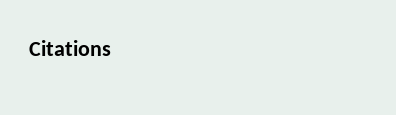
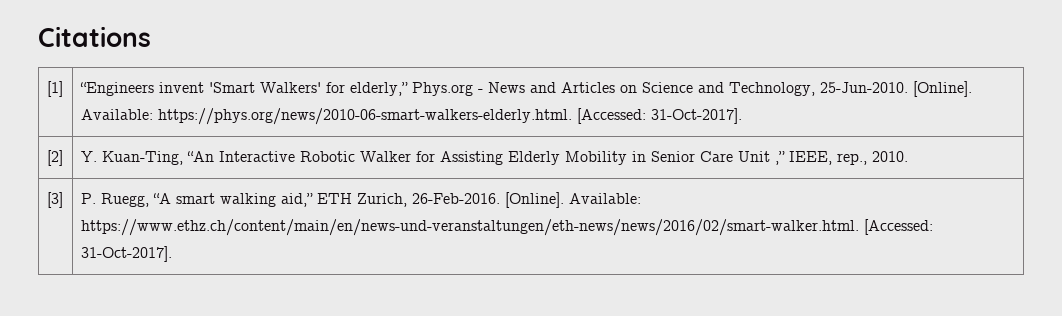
(111, 48) none -> [46,81,63,97] [79,81,972,97] [80,108,742,125] [46,150,63,166] [80,151,908,165] [46,192,63,208] [80,192,641,208] [80,219,933,236] [80,246,172,262] // [1] | “Engineers invent 'Smart Walkers' for elderly,” Phys.org - News and Articles on Science and Technology, 25-Jun-2010. [Online]. Available: https://phys.org/news/2010-06-smart-walkers-elderly.html. [Accessed: 31-Oct-2017]. // [2] | Y. Kuan-Ting, “An Interactive Robotic Walker for Assisting Elderly Mobility in Senior Care Unit ,” IEEE, rep., 2010. // [3] | P. Ruegg, “A smart walking aid,” ETH Zurich, 26-Feb-2016. [Online]. Available: https://www.ethz.ch/content/main/en/news-und-veranstaltungen/eth-news/news/2016/02/smart-walker.html. [Accessed: 31-Oct-2017].

